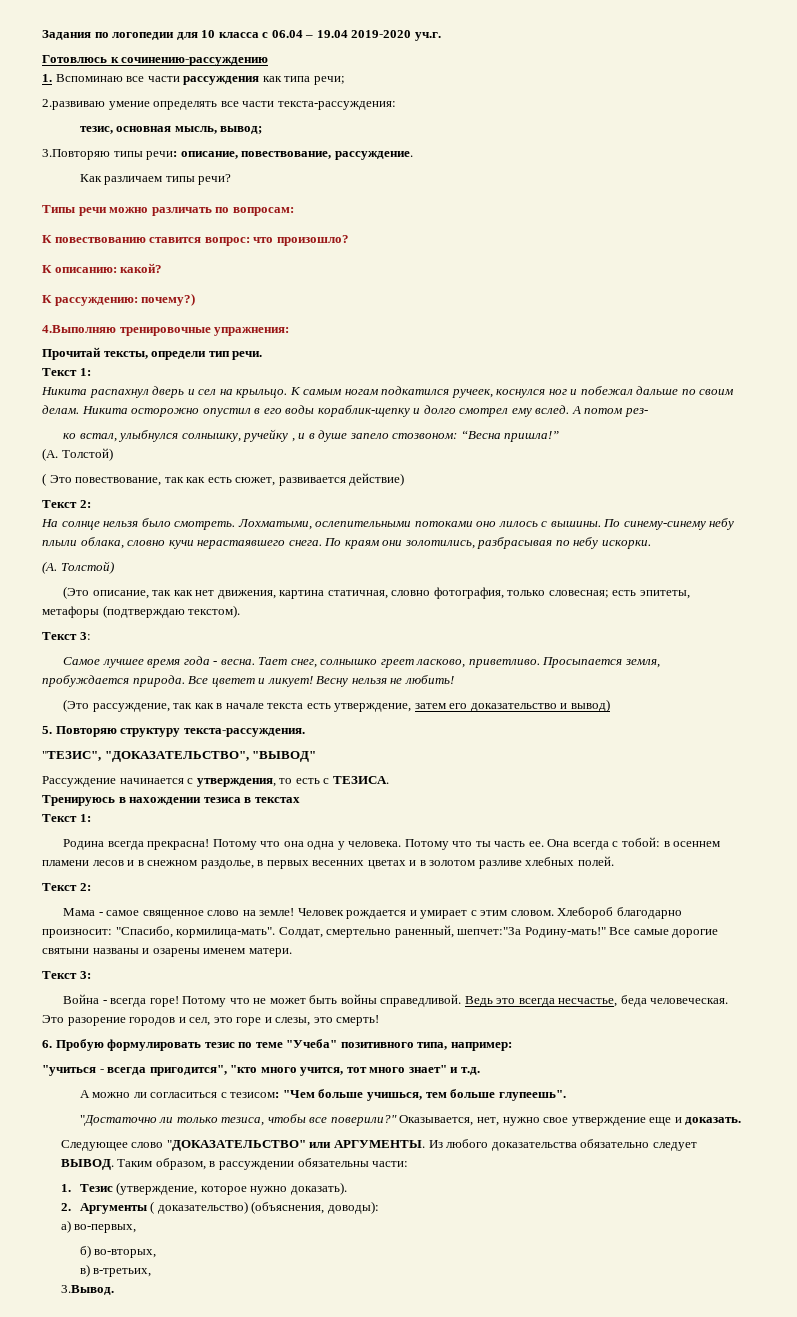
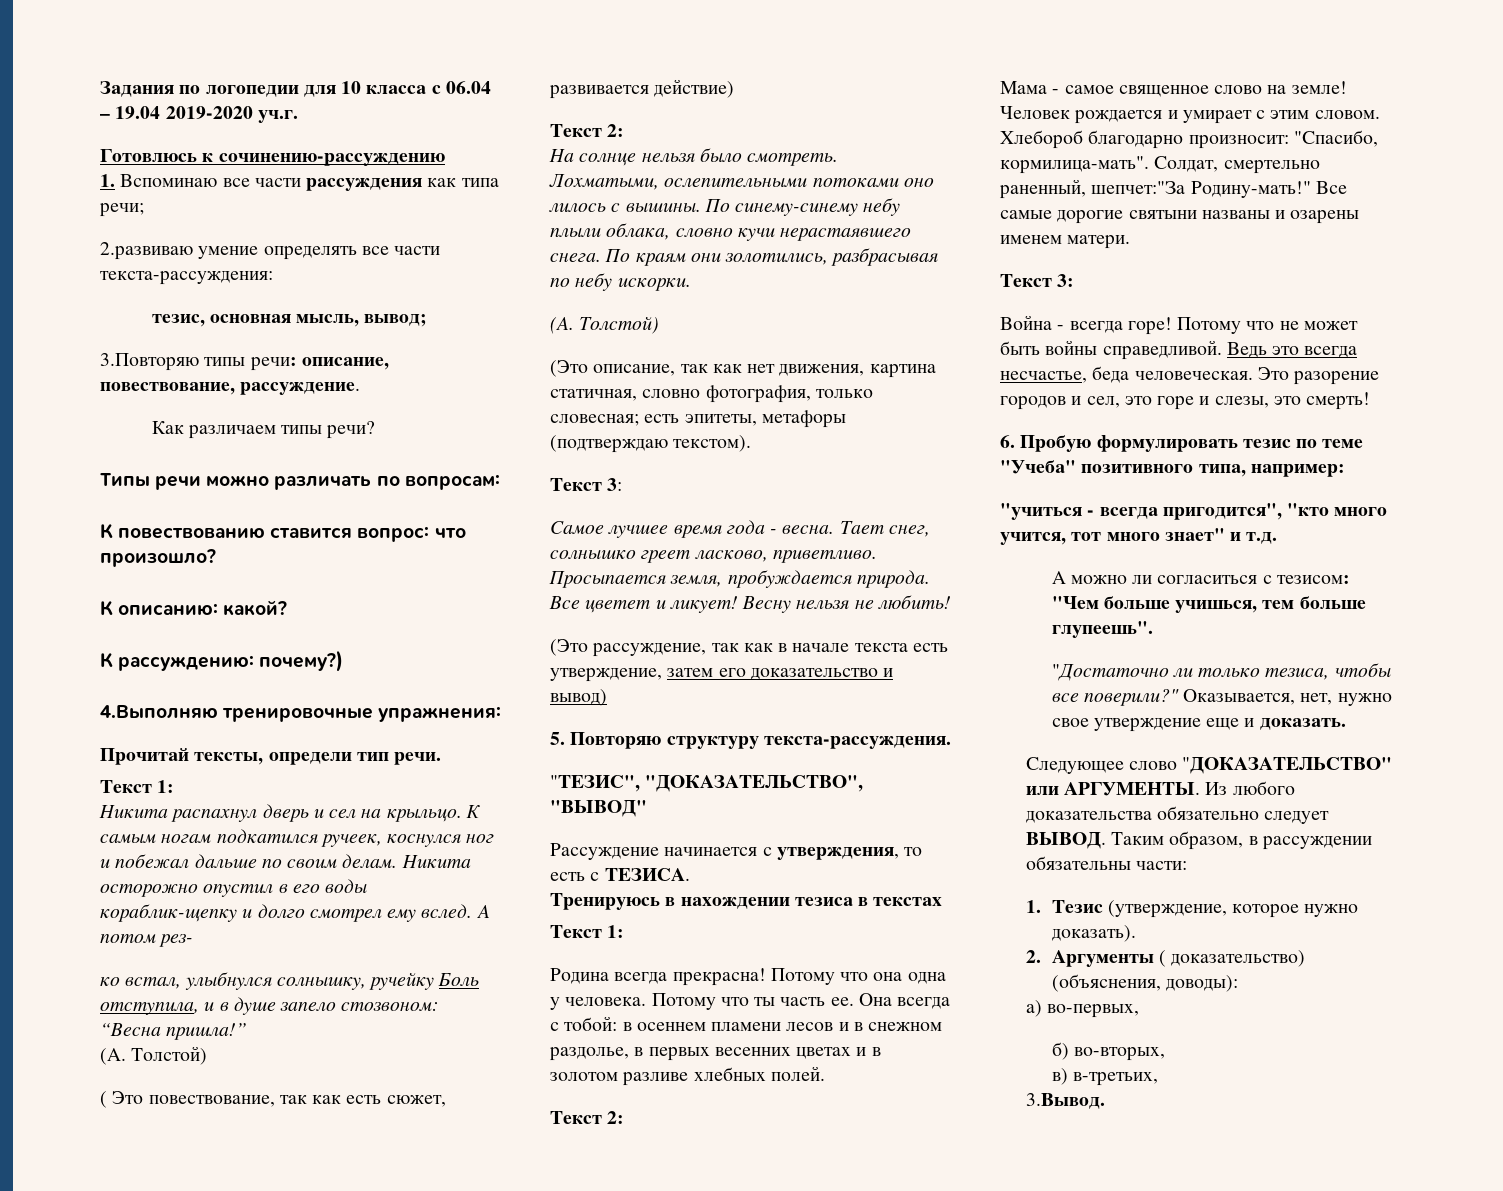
[291,438,295,442] , -> [438,973,480,986] [100,1002,199,1015] Боль отступила,

